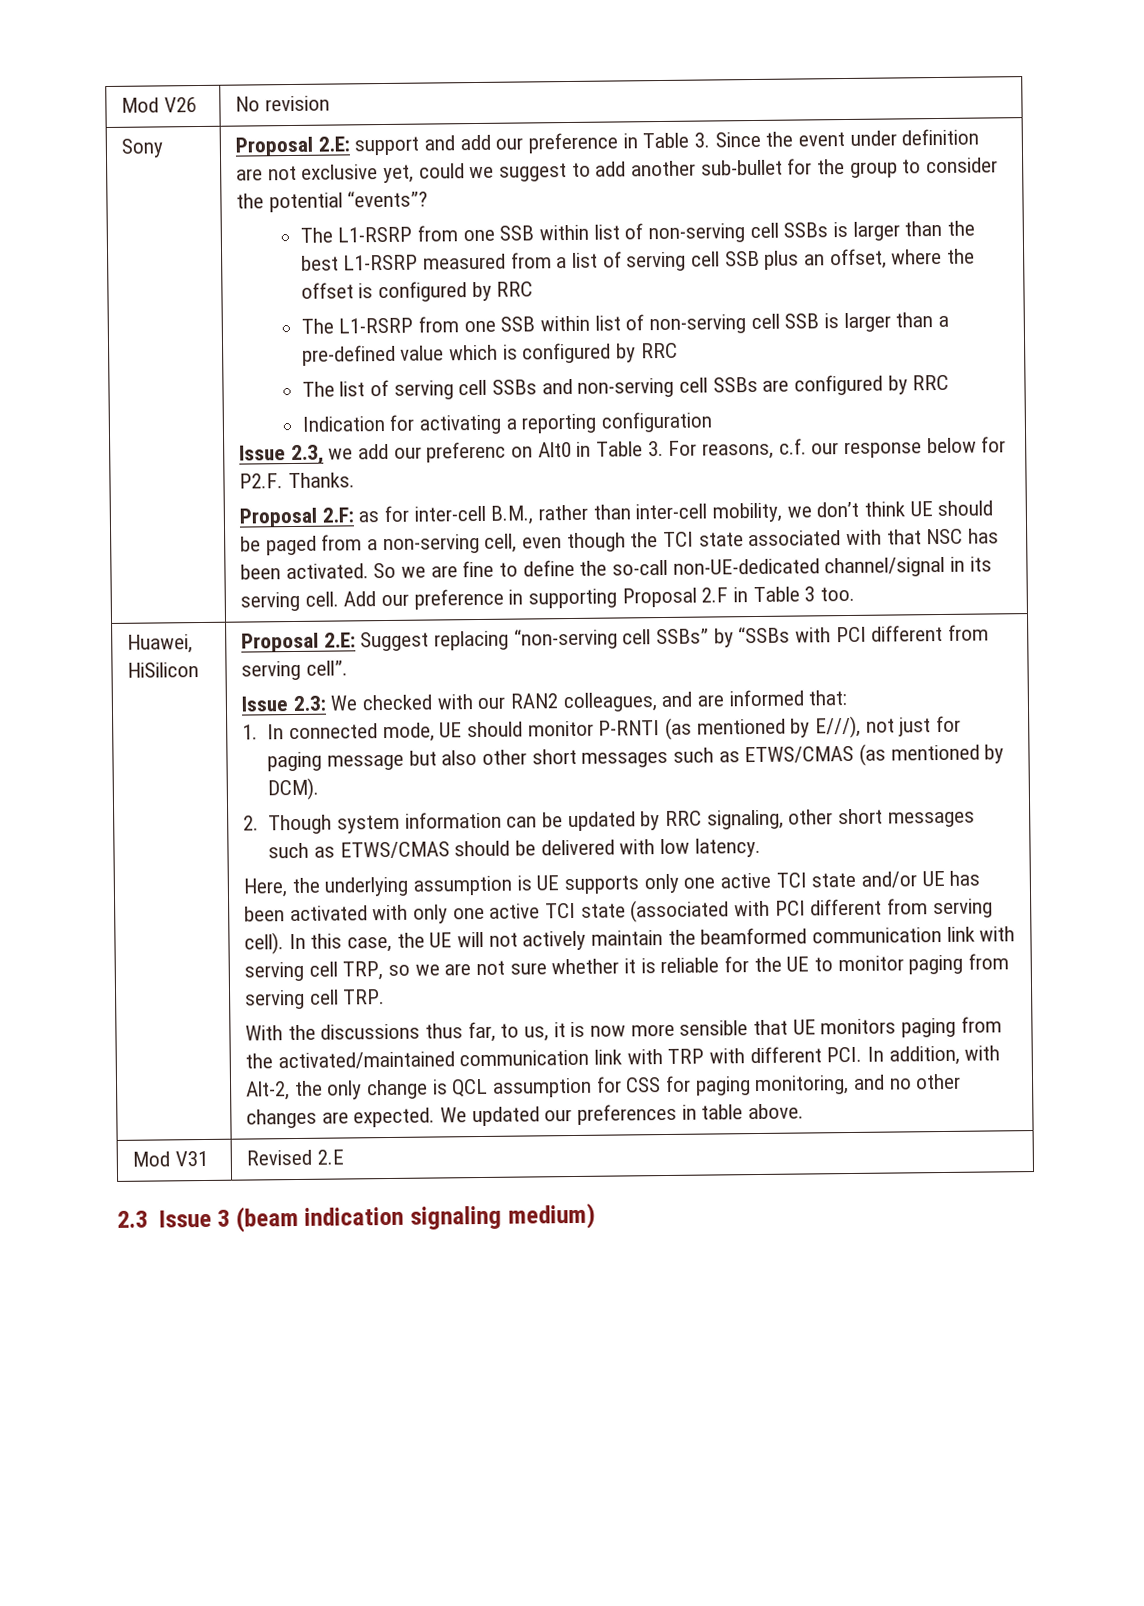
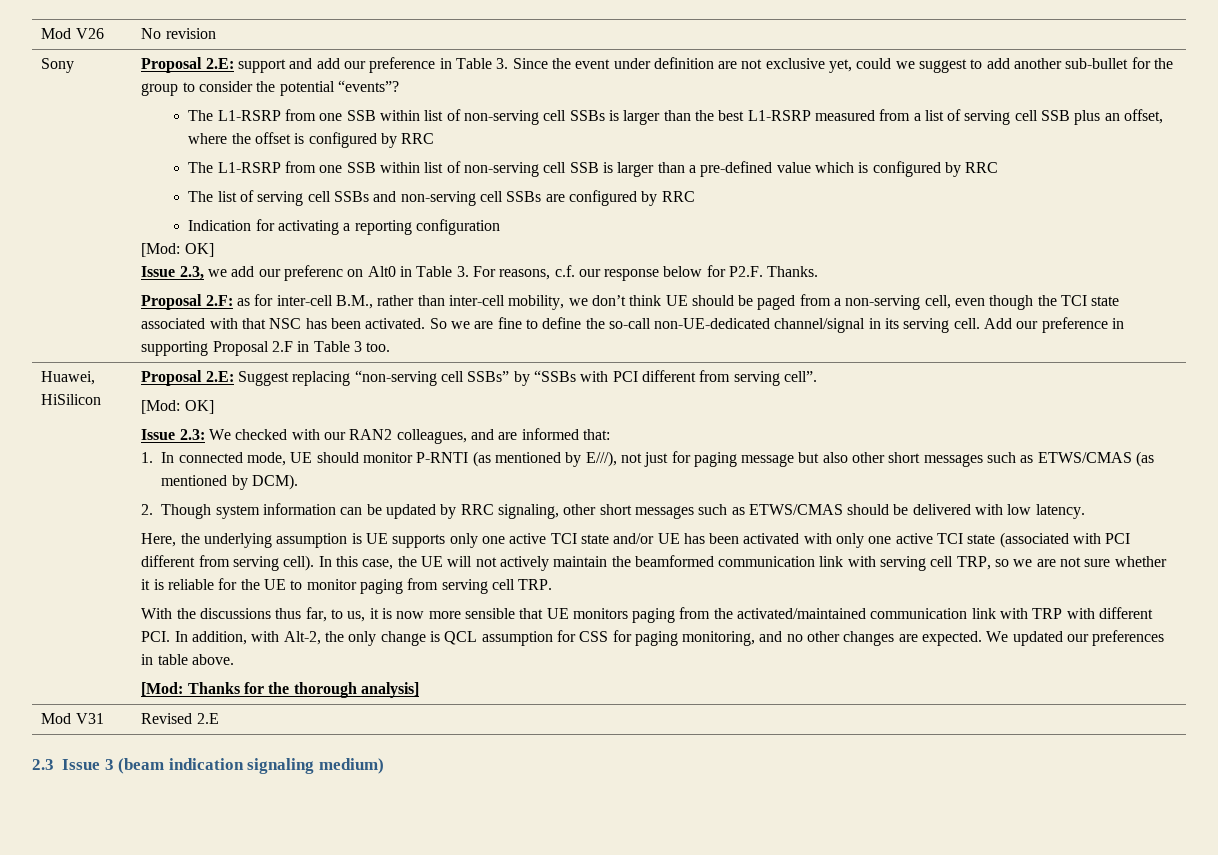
(712, 422) none -> [141,243,214,257] // [Mod: OK]
(348, 668) none -> [141,400,214,414] // [Mod: OK]
(804, 1111) none -> [141,682,419,698] // [Mod: Thanks for the thorough analysis]

